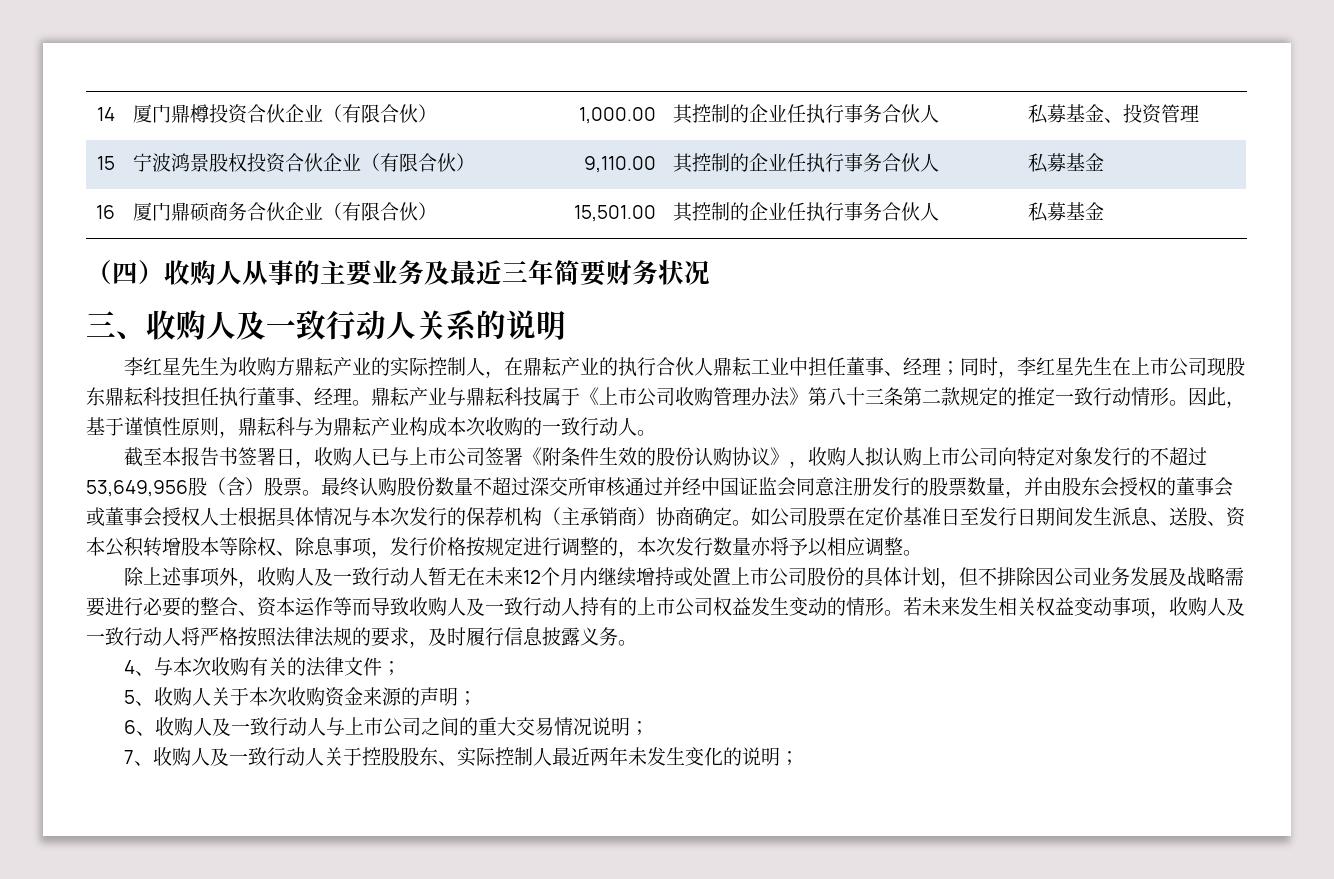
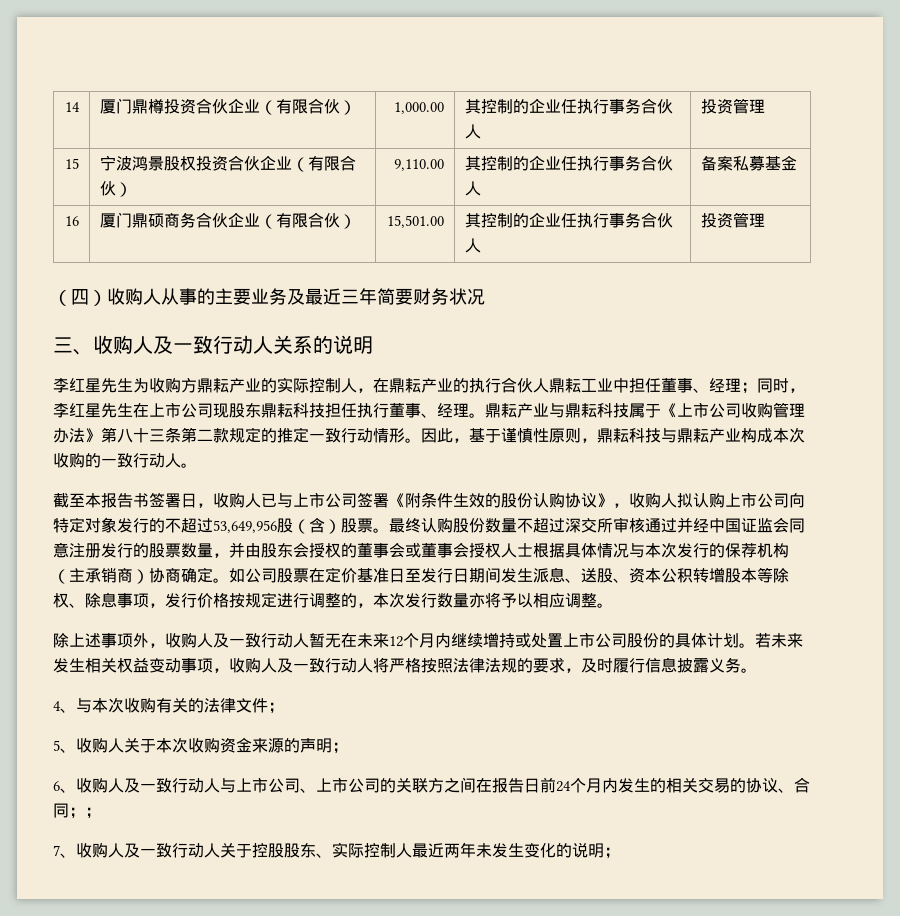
[1028,104,1124,124] 私募基金、 -> (481, 131) none
(940, 162) none -> [700,155,733,171] 备案
[1028,202,1105,222] 私募基金 -> [700,212,765,228] 投资管理
[295,417,333,436] 与为 -> [645,428,677,443] 技与
[940,567,1245,588] [86,597,884,617] ，但不排除因公司业务发展及战略需要进行必要的整合、资本运作等而导致收购人及一致行动人持有的上市公司权益发生变动的情形 -> (739, 640) none
[421,717,631,736] 之间的重大交易情况说明 -> [300,777,810,793] [53,803,85,819] 、上市公司的关联方之间在报告日前24个月内发生的相关交易的协议、合同；

